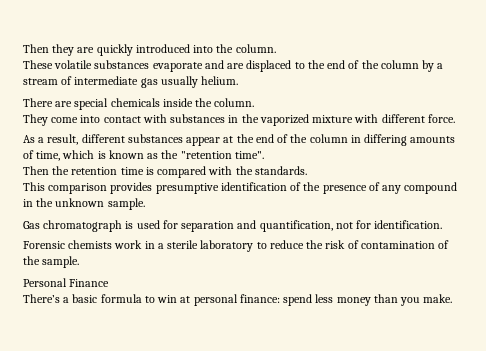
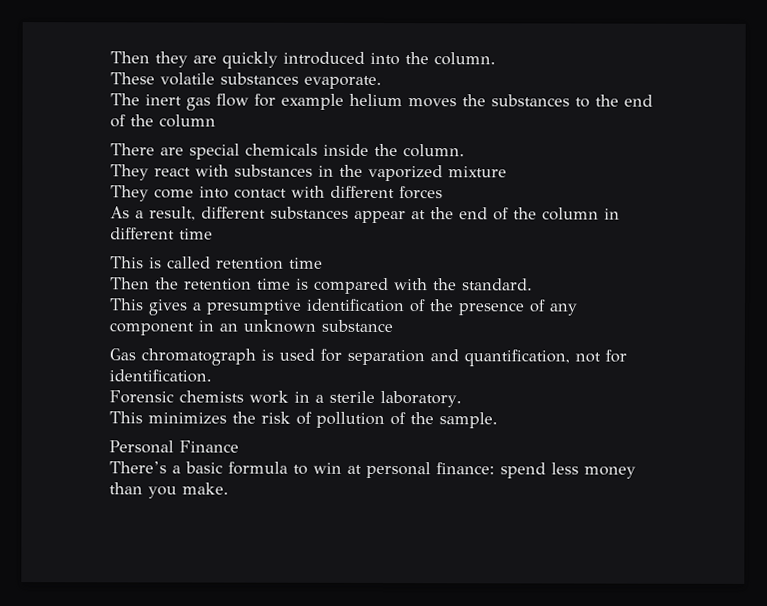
[152,60,292,72] evaporate and are displaced -> [304,75,382,89] [110,93,570,111] evaporate. // The inert gas flow for example helium moves the substances
[422,60,444,72] [23,76,239,88] by a stream of intermediate gas usually helium. -> (216, 121) none
[51,115,141,123] come into contact -> [154,167,191,177] react
(354, 119) none -> [110,185,287,202] // They come into contact
[427,114,455,123] force. -> [399,186,443,200] forces
[364,134,456,146] [23,150,264,161] differing amounts of time, which is known as the "retention time". -> [110,227,213,240] [110,256,323,270] different time // This is called retention time
[254,166,307,175] [23,182,153,194] standards. // This comparison provides -> [462,278,533,291] [109,298,202,316] standard. // This gives a
[404,182,458,194] [23,198,145,210] compound in the unknown sample. -> [109,319,393,336] component in an unknown substance
[200,240,304,252] laboratory to reduce -> [380,390,462,408] [109,411,227,425] laboratory. // This minimizes
[360,241,435,249] contamination -> [316,411,385,429] pollution

